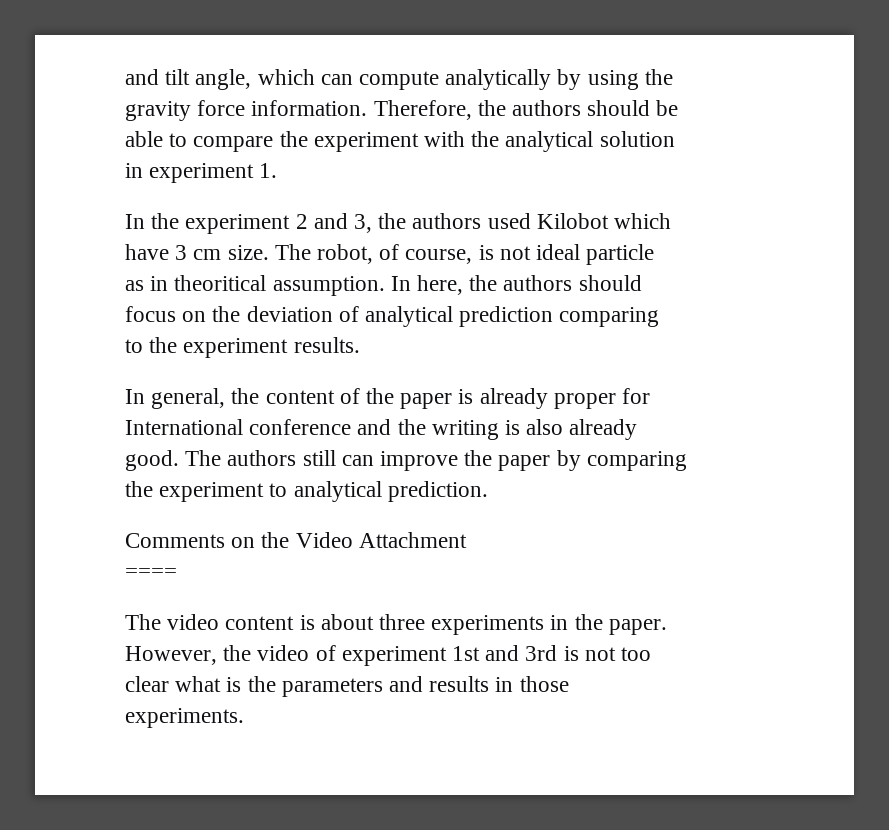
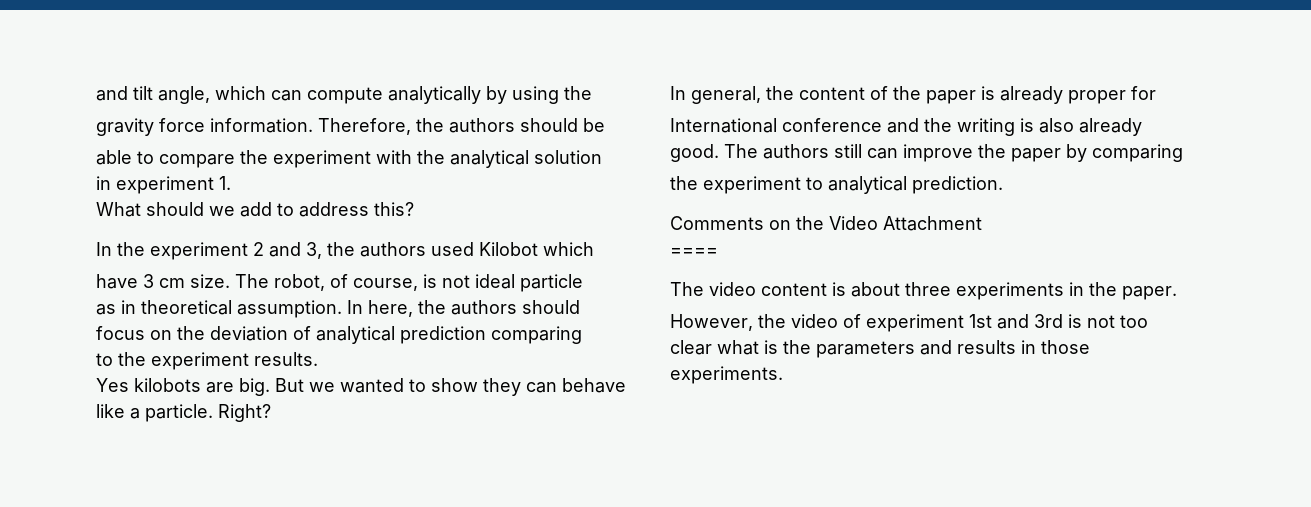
(278, 170) none -> [96,202,414,217] // What should we add to address this?
[174,275,267,291] theoritical -> [141,300,232,315] theoretical
(360, 345) none -> [96,378,626,396] [96,404,271,422] // Yes kilobots are big. But we wanted to show they can behave like a particle. Right?

